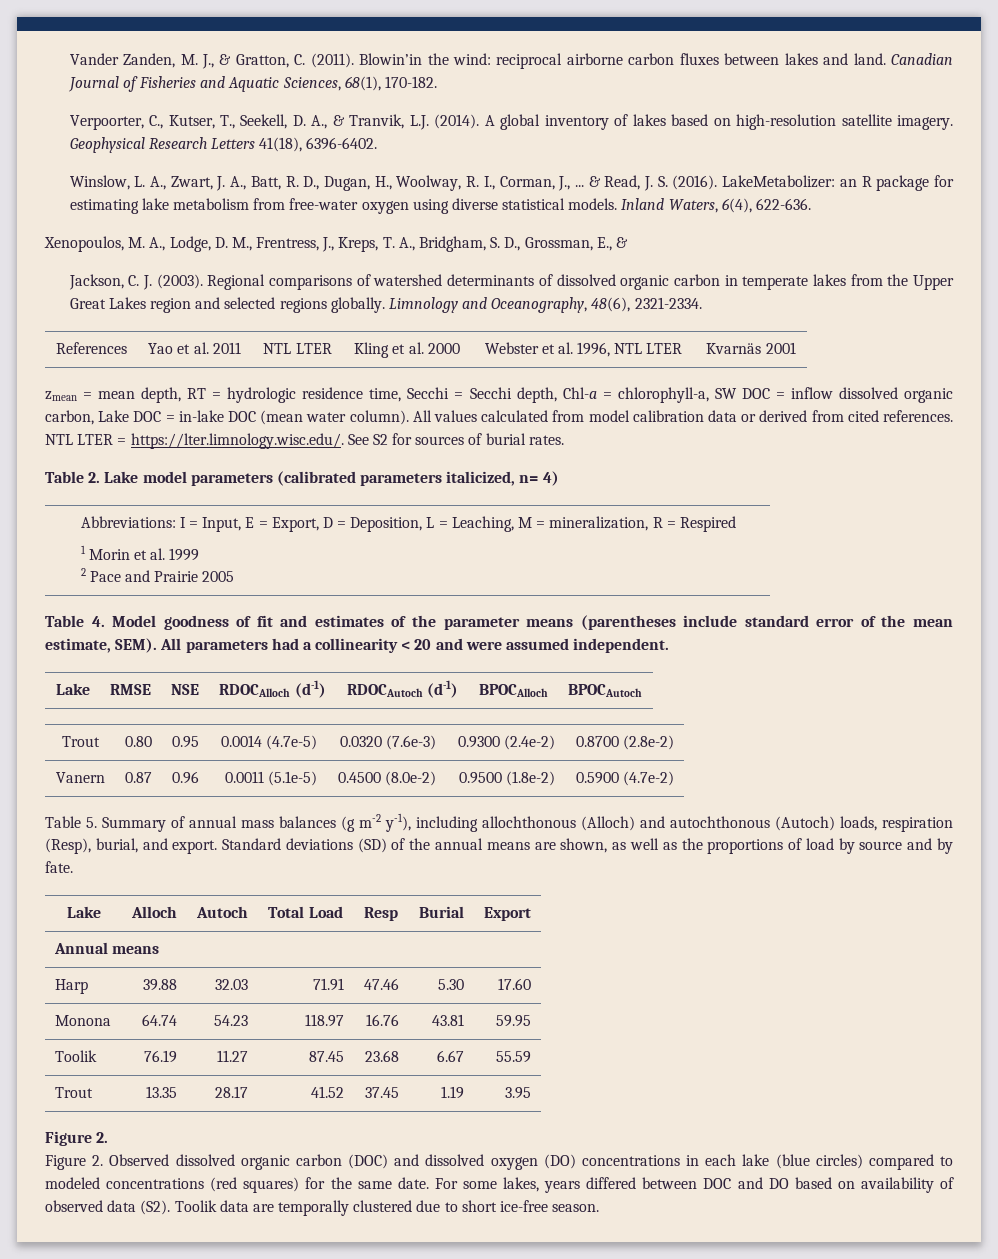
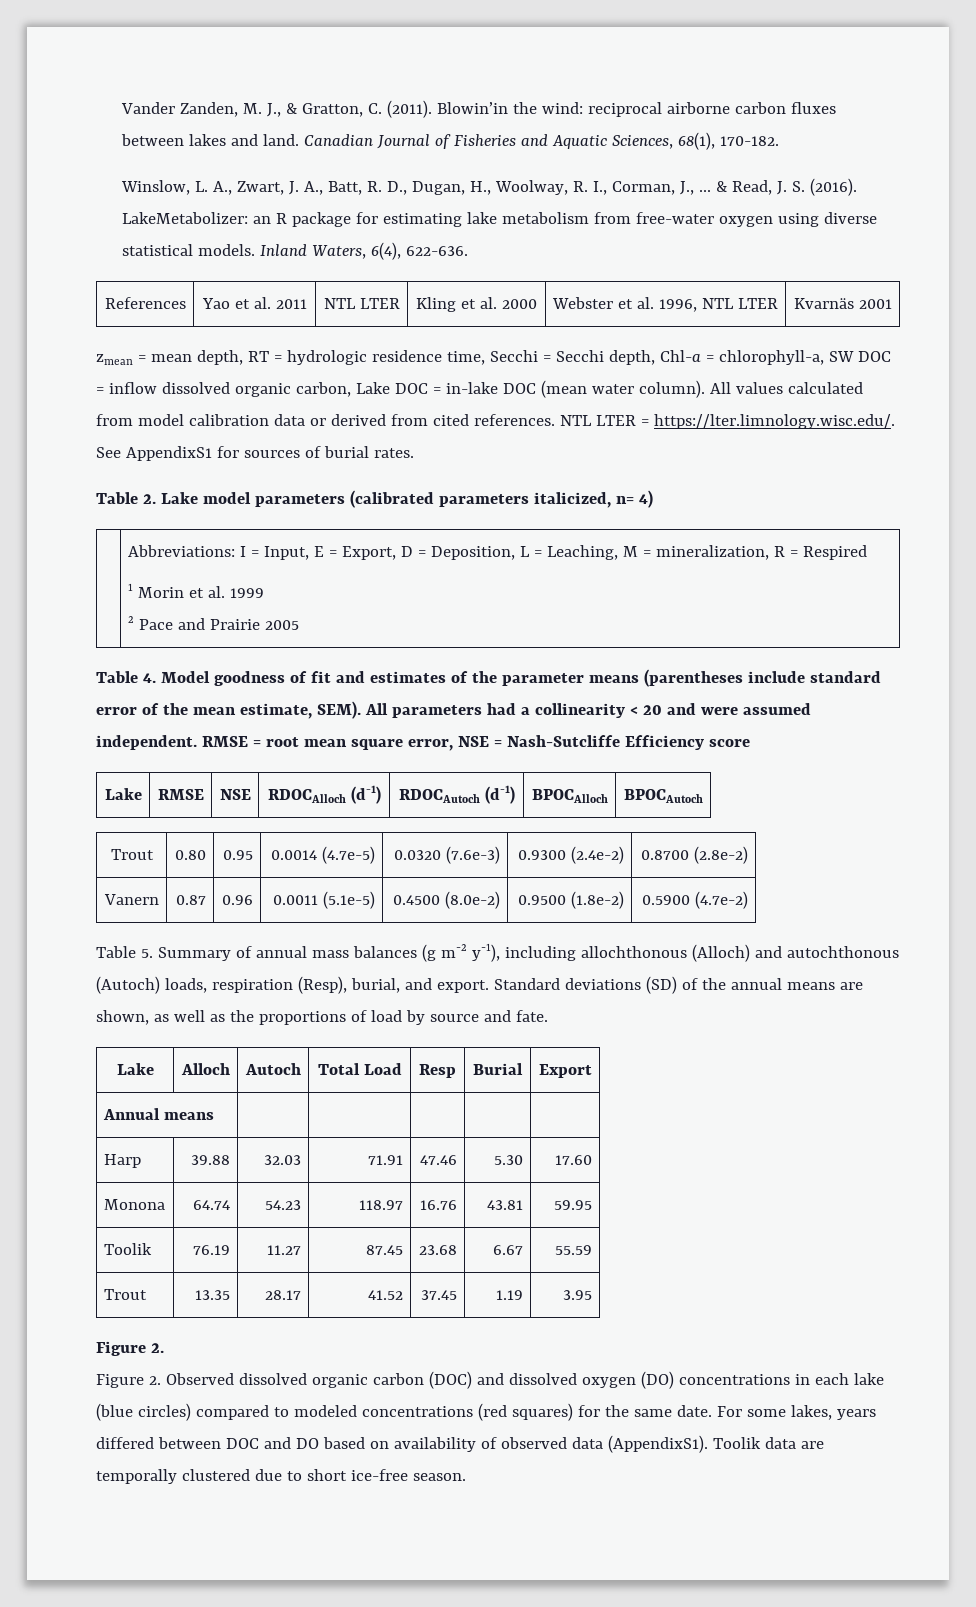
[69,114,954,130] [69,137,378,153] // Verpoorter, C., Kutser, T., Seekell, D. A., & Tranvik, L.J. (2014). A global inventory of lakes based on high-resolution satellite imagery. Geophysical Research Letters 41(18), 6396-6402. -> (780, 141) none
[44,236,628,252] [68,274,955,290] [69,297,702,313] // Xenopoulos, M. A., Lodge, D. M., Frentress, J., Kreps, T. A., Bridgham, S. D., Grossman, E., & // Jackson, C. J. (2003). Regional comparisons of watershed determinants of dissolved organic carbon in temperate lakes from the Upper Great Lakes region and selected regions globally. Limnology and Oceanography, 48(6), 2321-2334. -> (469, 251) none
[372,434,388,445] S2 -> [125,446,212,461] AppendixS1
(670, 645) none -> [201,735,750,751] RMSE = root mean square error, NSE = Nash-Sutcliffe Efficiency score
[936,838,953,854] by -> (511, 1016) none
[140,1200,171,1215] (S2). -> [607,1435,708,1453] (AppendixS1).

